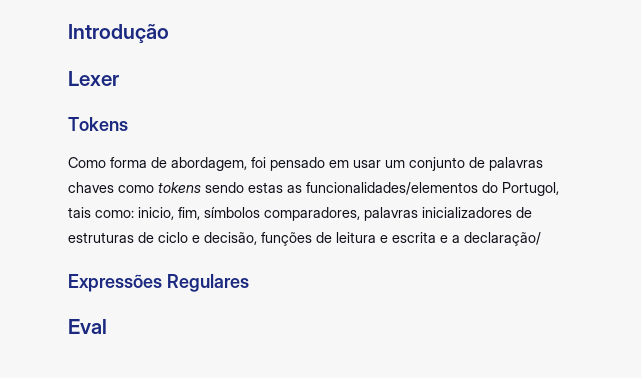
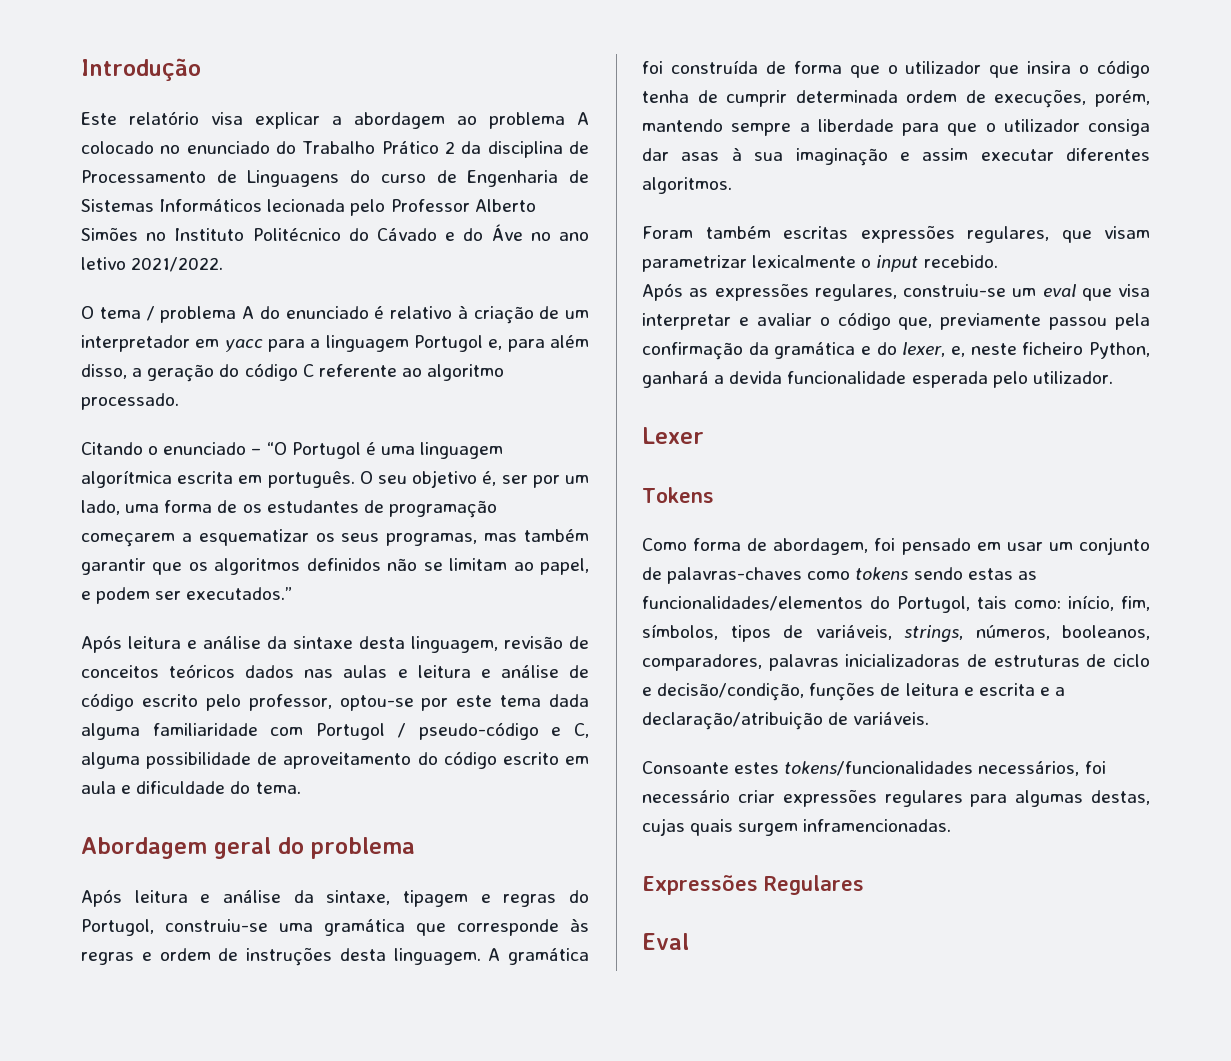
(169, 33) none -> [81,111,589,129] [81,141,590,158] [81,170,589,187] [81,199,536,216] [81,224,589,241] [81,257,224,272] [81,305,589,324] [81,335,589,352] [81,363,505,382] [81,393,179,410] [81,442,504,459] [81,470,589,488] [81,500,497,518] [81,529,590,547] [81,558,590,575] [81,587,293,604] [81,635,589,653] [81,664,589,678] [81,693,589,711] [81,722,589,740] [81,751,590,769] [81,781,301,794] [81,837,415,859] [81,889,589,907] [81,918,589,936] [81,947,589,966] [642,60,1150,78] [642,89,1150,108] [642,119,1150,136] [642,147,1150,166] [642,177,732,194] [642,225,1150,243] [642,255,998,272] [642,283,1150,301] [642,312,1150,330] [642,342,1150,360] [642,371,1113,388] // Este relatório visa explicar a abordagem ao problema A colocado no enunciado do Trabalho Prático 2 da disciplina de Processamento de Linguagens do curso de Engenharia de Sistemas Informáticos lecionada pelo Professor Alberto Simões no Instituto Politécnico do Cávado e do Áve no ano letivo 2021/2022. // O tema / problema A do enunciado é relativo à criação de um interpretador em yacc para a linguagem Portugol e, para além disso, a geração do código C referente ao algoritmo processado. // Citando o enunciado – “O Portugol é uma linguagem algorítmica escrita em português. O seu objetivo é, ser por um lado, uma forma de os estudantes de programação começarem a esquematizar os seus programas, mas também garantir que os algoritmos definidos não se limitam ao papel, e podem ser executados.” // Após leitura e análise da sintaxe desta linguagem, revisão de conceitos teóricos dados nas aulas e leitura e análise de código escrito pelo professor, optou-se por este tema dada alguma familiaridade com Portugol / pseudo-código e C, alguma possibilidade de aproveitamento do código escrito em aula e dificuldade do tema. // Abordagem geral do problema // Após leitura e análise da sintaxe, tipagem e regras do Portugol, construiu-se uma gramática que corresponde às regras e ordem de instruções desta linguagem. A gramática foi construída de forma que o utilizador que insira o código tenha de cumprir determinada ordem de execuções, porém, mantendo sempre a liberdade para que o utilizador consiga dar asas à sua imaginação e assim executar diferentes algoritmos. // Foram também escritas expressões regulares, que visam parametrizar lexicalmente o input recebido. // Após as expressões regulares, construiu-se um eval que visa interpretar e avaliar o código que, previamente passou pela confirmação da gramática e do lexer, e, neste ficheiro Python, ganhará a devida funcionalidade esperada pelo utilizador.
[489,157,543,171] [68,182,114,193] palavras chaves -> [667,567,803,584] palavras-chaves
[138,207,260,220] inicio, fim, símbolos -> [1068,595,1150,611] [642,624,1150,642] início, fim, símbolos, tipos de variáveis, strings, números, booleanos,
[422,207,512,218] inicializadores -> [845,654,961,667] inicializadoras
[204,232,257,245] decisão, -> [657,683,805,701] decisão/condição,
[464,232,541,246] declaração/ -> [642,712,930,730] [642,761,1106,776] [642,789,1150,807] [642,818,952,836] declaração/atribuição de variáveis. // Consoante estes tokens/funcionalidades necessários, foi necessário criar expressões regulares para algumas destas, cujas quais surgem inframencionadas.

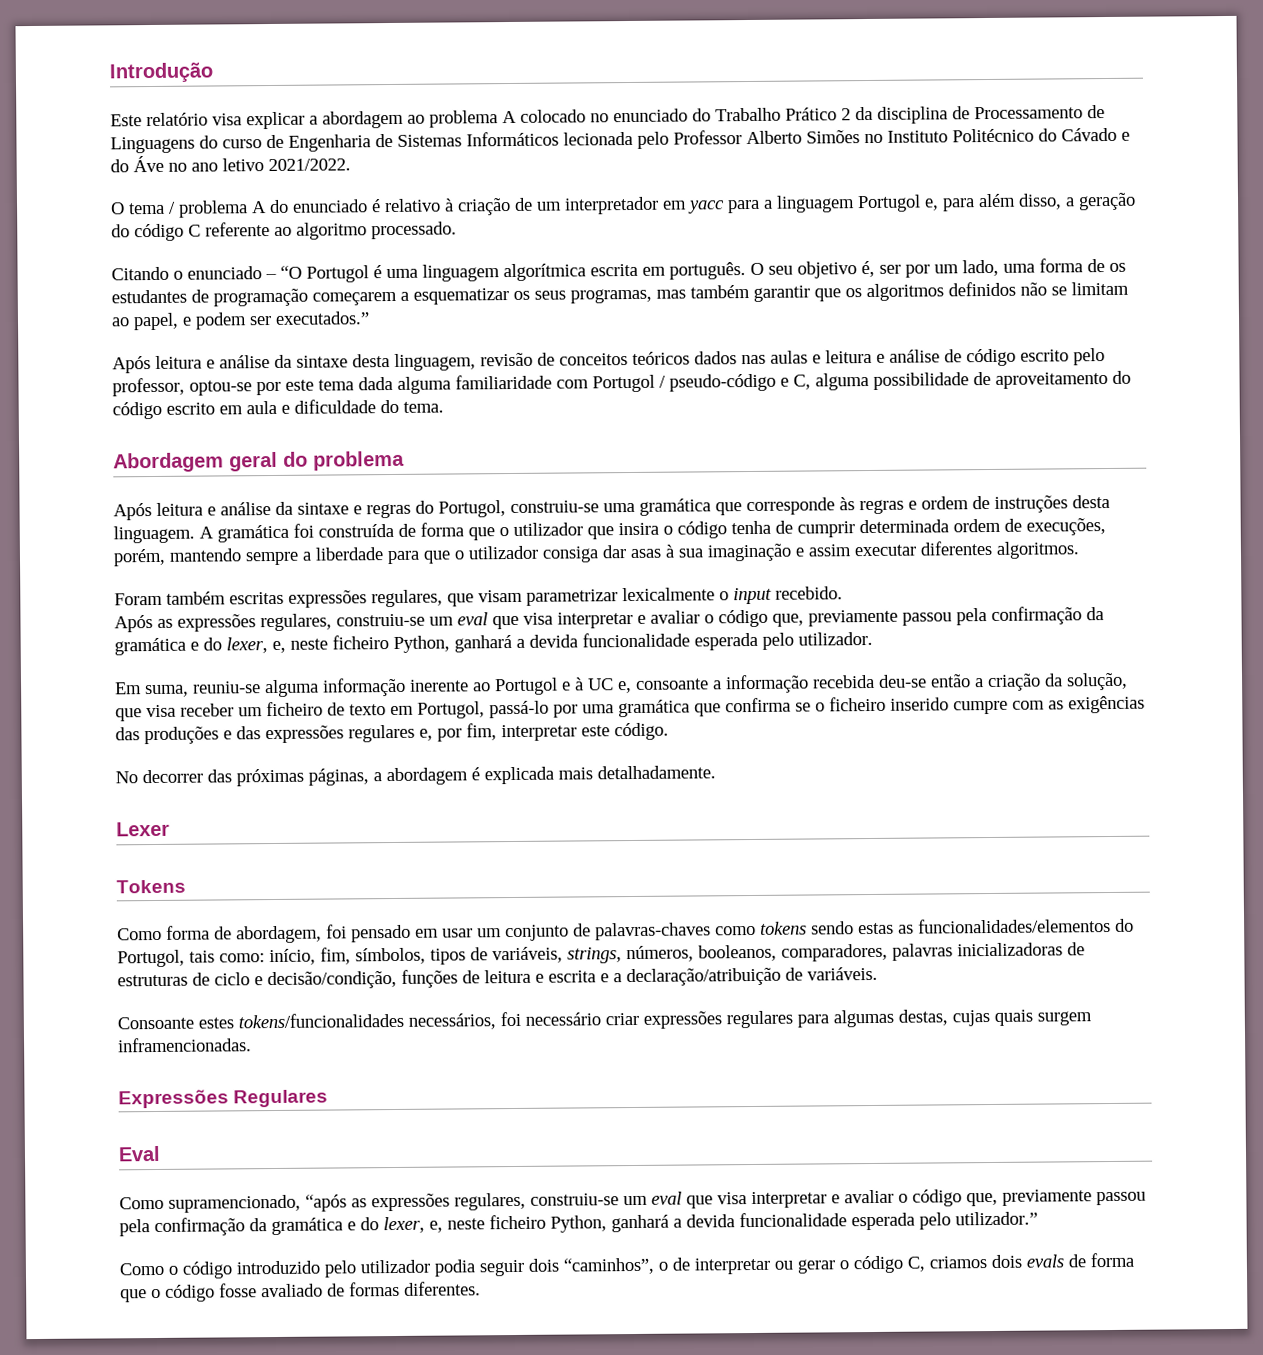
[326,890,468,907] sintaxe, tipagem -> [297,502,349,515] sintaxe
(1113, 377) none -> [115,672,1128,698] [115,695,1145,722] [115,722,669,745] [115,765,716,787] // Em suma, reuniu-se alguma informação inerente ao Portugol e à UC e, consoante a informação recebida deu-se então a criação da solução, que visa receber um ficheiro de texto em Portugol, passá-lo por uma gramática que confirma se o ficheiro inserido cumpre com as exigências das produções e das expressões regulares e, por fim, interpretar este código. // No decorrer das próximas páginas, a abordagem é explicada mais detalhadamente.
(689, 941) none -> [119,1189,1146,1213] [119,1211,1038,1237] [119,1252,1134,1279] [120,1281,481,1303] // Como supramencionado, “após as expressões regulares, construiu-se um eval que visa interpretar e avaliar o código que, previamente passou pela confirmação da gramática e do lexer, e, neste ficheiro Python, ganhará a devida funcionalidade esperada pelo utilizador.” // Como o código introduzido pelo utilizador podia seguir dois “caminhos”, o de interpretar ou gerar o código C, criamos dois evals de forma que o código fosse avaliado de formas diferentes.

